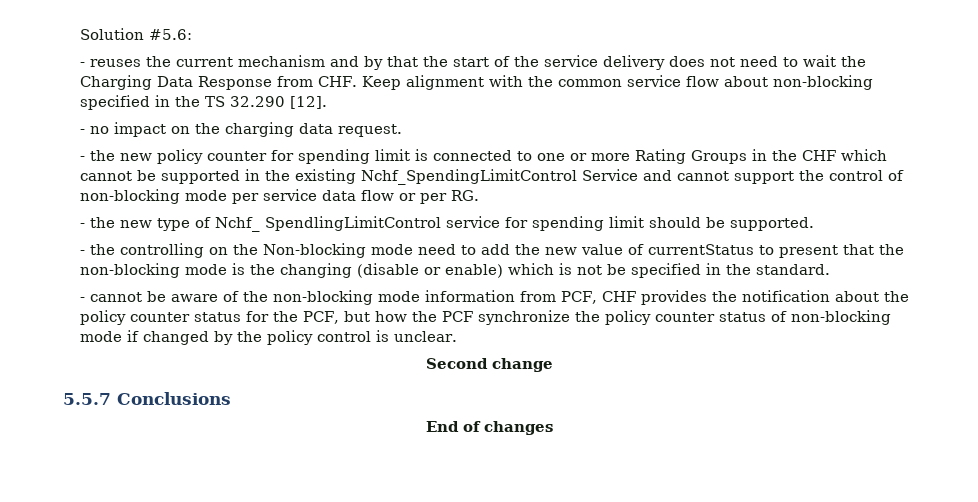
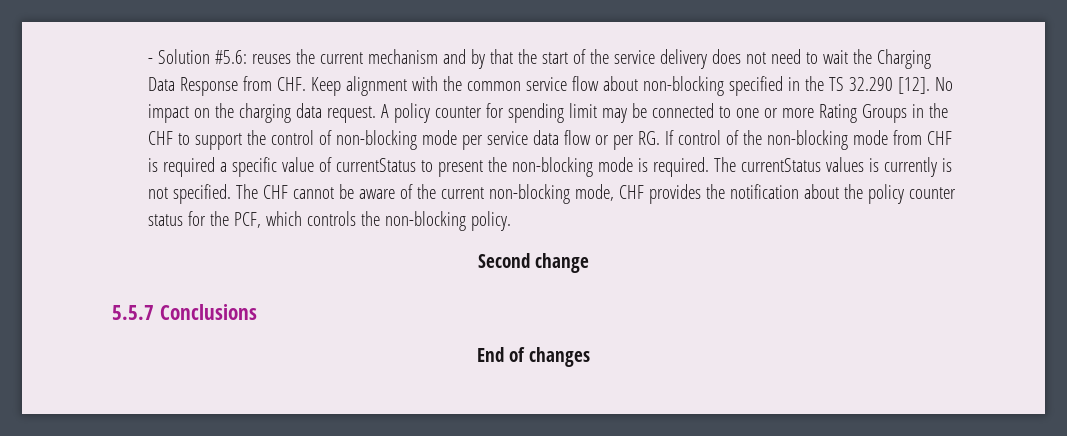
(80, 34) none -> [147,58,153,64] -
[80,62,86,67] // - -> (247, 57) none
[80,126,110,134] // - no -> [934,77,953,91] No
[80,150,153,161] // - the new -> [380,104,389,118] A
[415,149,429,161] is -> [601,103,647,123] may be
[841,149,888,161] [80,169,730,185] which cannot be supported in the existing Nchf_SpendingLimitControl Service and cannot -> [177,133,190,145] to
[80,216,815,232] [80,243,578,258] // - the new type of Nchf_ SpendlingLimitControl service for spending limit should be supported. // - the controlling on the Non-blocking mode need to add the new -> [664,130,952,150] [147,157,277,177] If control of the non-blocking mode from CHF is required a specific
[843,244,875,255] that -> (483, 168) none
[250,263,831,278] [80,297,86,302] the changing (disable or enable) which is not be specified in the standard. // - -> [652,157,952,177] [147,184,288,204] required. The currentStatus values is currently is not specified. The CHF
[273,290,598,305] non-blocking mode information from PCF, -> [440,184,614,204] current non-blocking mode,
[344,310,892,325] [80,330,458,345] but how the PCF synchronize the policy counter status of non-blocking mode if changed by the policy control is unclear. -> [265,211,511,231] which controls the non-blocking policy.

